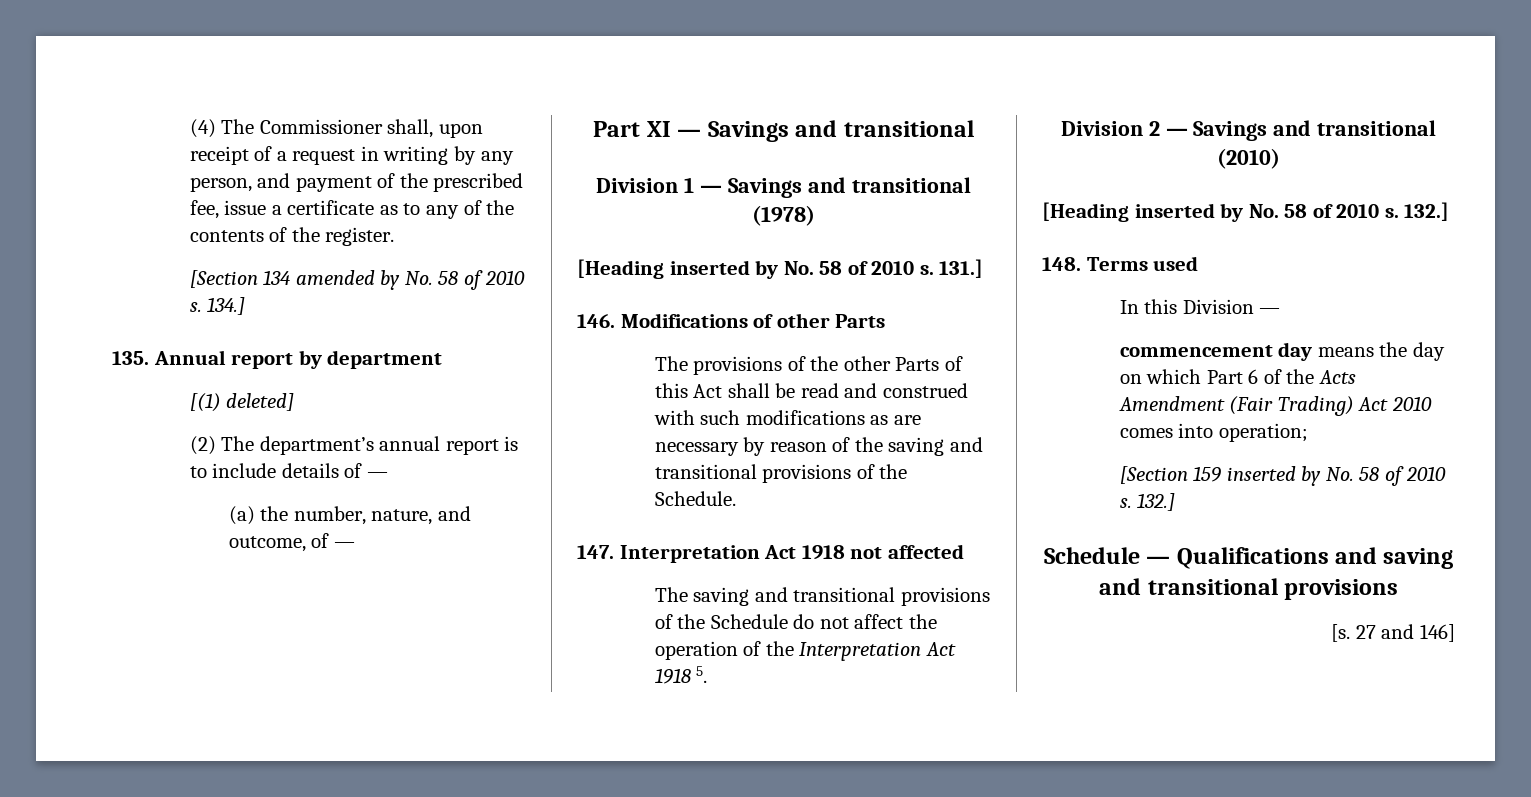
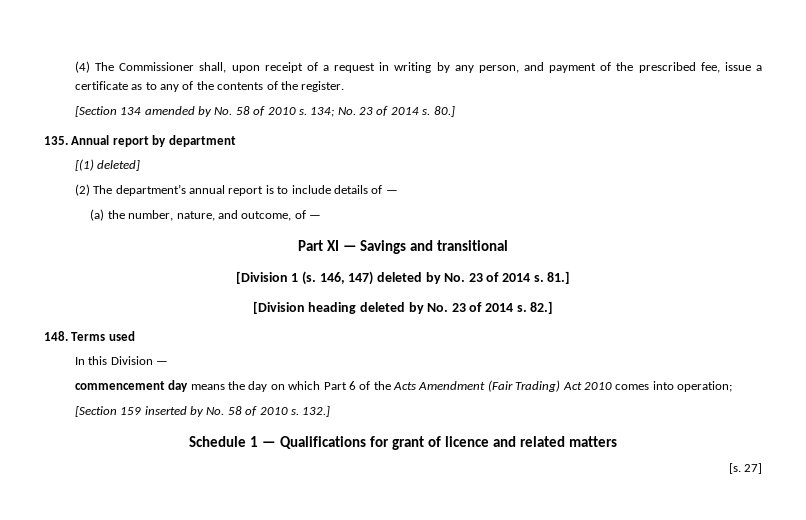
[207,297,246,315] 134.] -> [310,106,455,117] 134; No. 23 of 2014 s. 80.]
[596,177,971,198] [752,205,815,226] [577,259,984,279] [577,313,886,328] [654,356,963,375] [654,383,968,398] [653,410,921,425] [654,437,983,456] [654,464,908,483] [654,491,736,506] [577,544,964,563] [654,587,990,606] [654,614,937,629] [654,641,956,661] [654,666,708,684] [1060,120,1437,141] [1217,148,1280,169] [1042,202,1450,222] Division 1 — Savings and transitional (1978) // [Heading inserted by No. 58 of 2010 s. 131.] // 146. Modifications of other Parts // The provisions of the other Parts of this Act shall be read and construed with such modifications as are necessary by reason of the saving and transitional provisions of the Schedule. // 147. Interpretation Act 1918 not affected // The saving and transitional provisions of the Schedule do not affect the operation of the Interpretation Act 1918 5. // Division 2 — Savings and transitional (2010) // [Heading inserted by No. 58 of 2010 s. 132.] -> [235,271,571,285] [252,301,554,314] [Division 1 (s. 146, 147) deleted by No. 23 of 2014 s. 81.] // [Division heading deleted by No. 23 of 2014 s. 82.]
(1140, 555) none -> [250,436,259,447] 1
[1334,547,1454,569] [1099,578,1398,600] [1331,624,1455,642] and saving and transitional provisions // [s. 27 and 146] -> [370,436,617,450] [728,463,762,474] for grant of licence and related matters // [s. 27]

